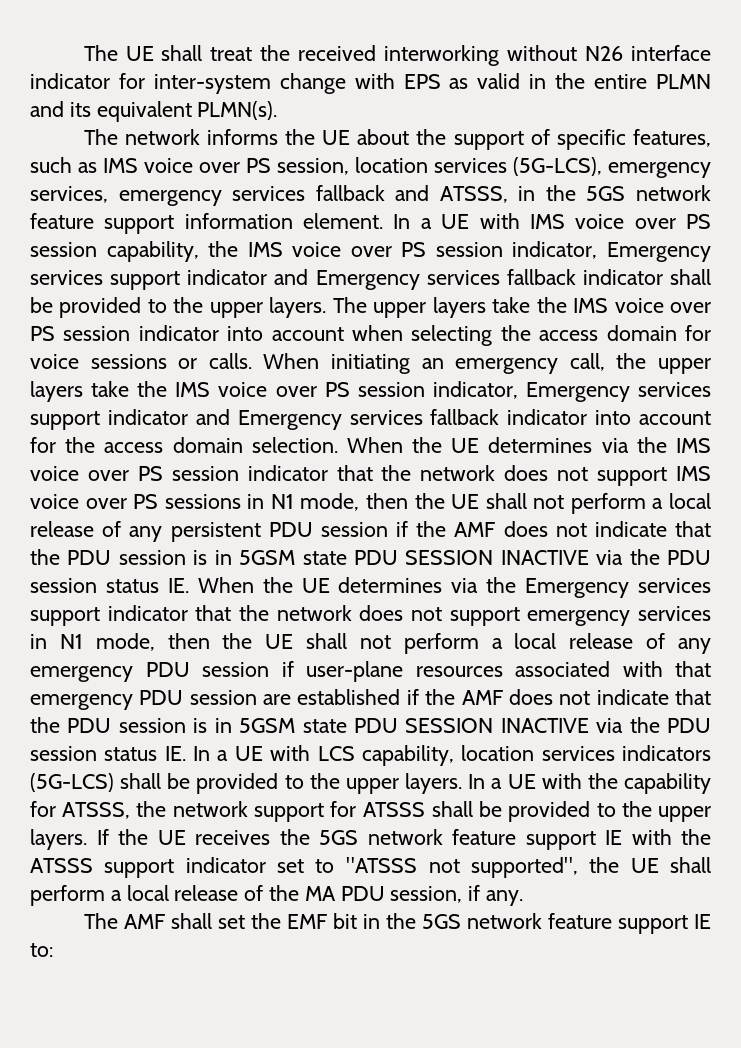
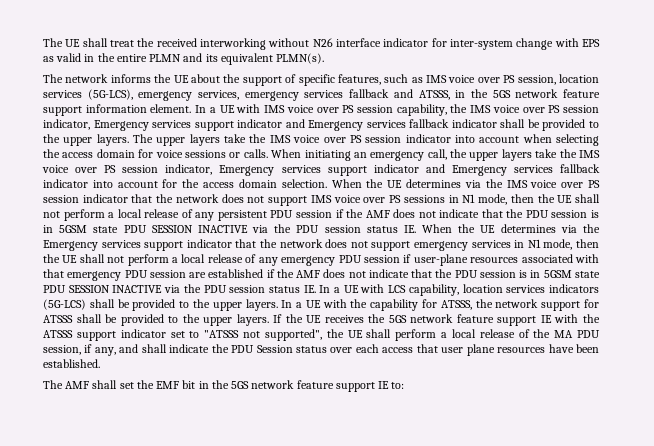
[486,890,524,906] any. -> [94,344,600,356] [43,359,100,368] any, and shall indicate the PDU Session status over each access that user plane resources have been established.

